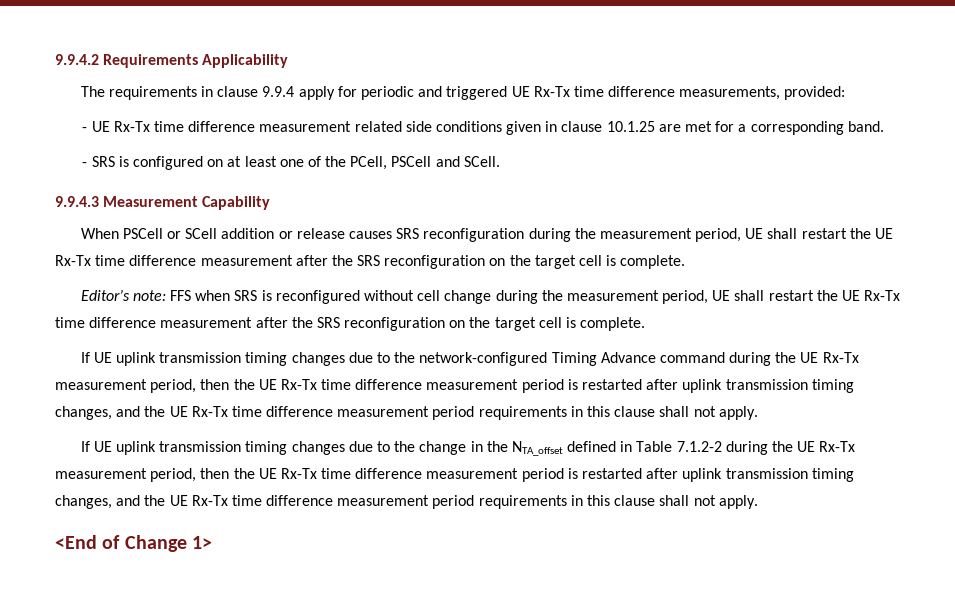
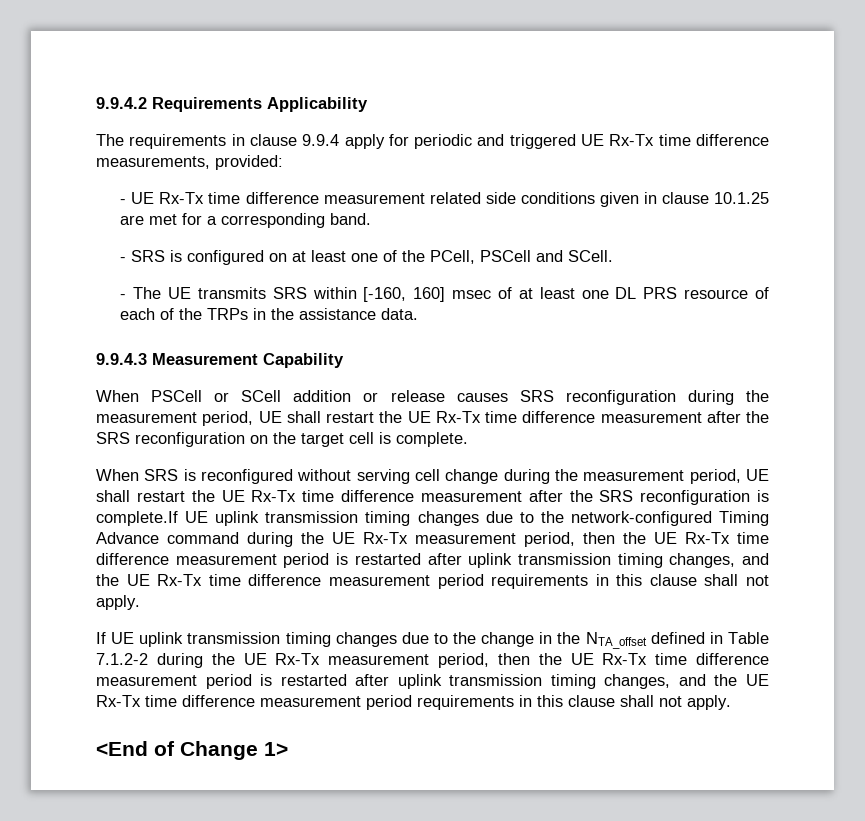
(500, 161) none -> [120,287,769,302] [120,308,419,320] // - The UE transmits SRS within [-160, 160] msec of at least one DL PRS resource of each of the TRPs in the assistance data.
[80,289,231,301] Editor’s note: FFS when -> [96,469,139,481] When
(415, 295) none -> [356,469,410,484] serving
[449,317,646,331] [80,352,90,363] on the target cell is complete. // If -> [757,490,769,502] [96,511,178,526] is complete.If

